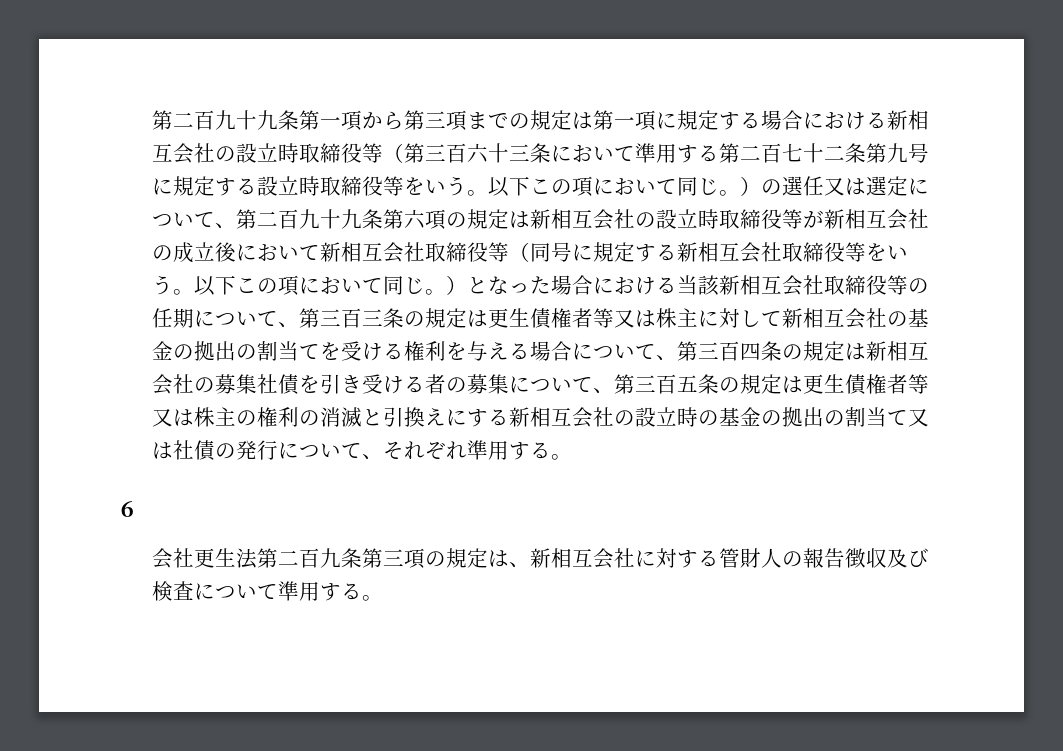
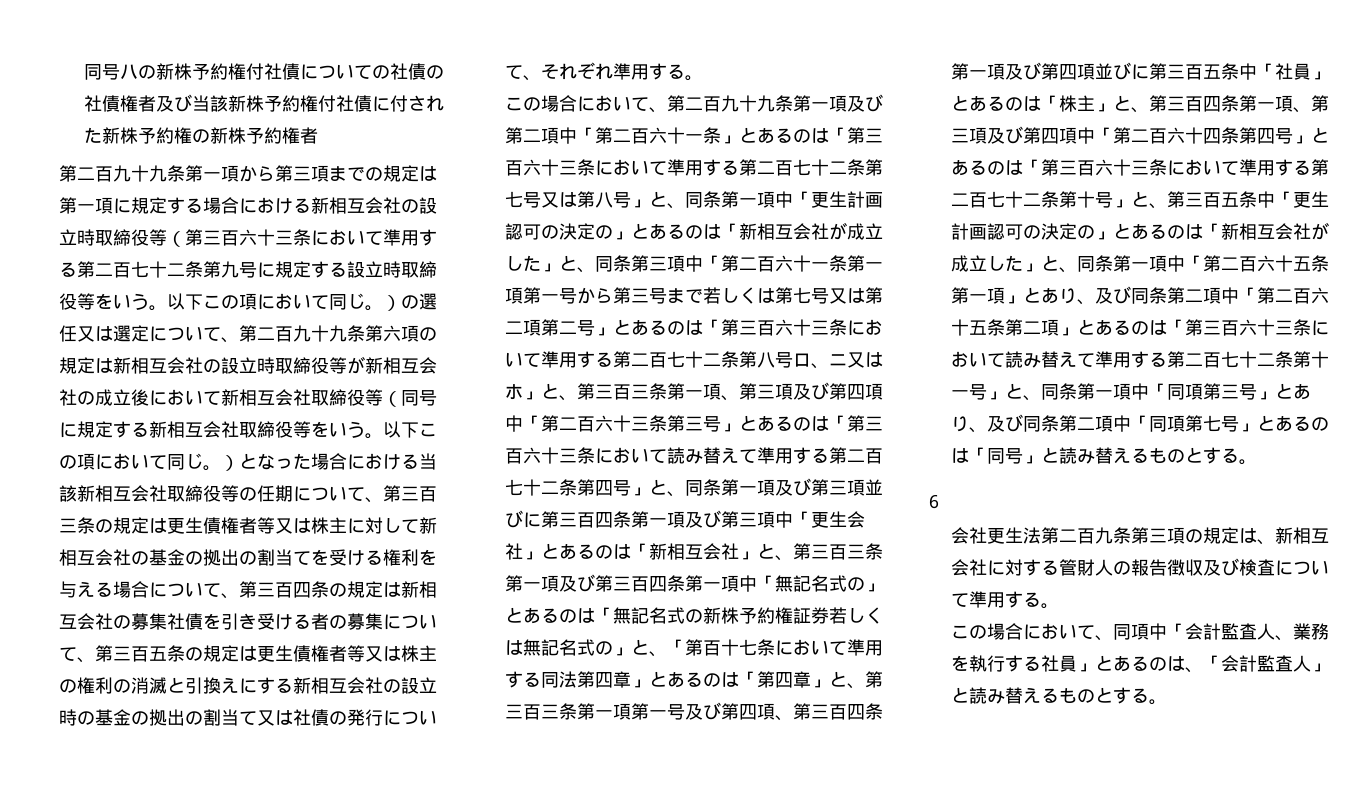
(152, 120) none -> [84,63,445,80] [84,94,445,112] [84,127,319,144] 同号ハの新株予約権付社債についての社債の社債権者及び当該新株予約権付社債に付された新株予約権の新株予約権者 //
(573, 457) none -> [504,94,883,113] [504,127,883,144] [504,159,883,176] [504,191,883,209] [504,222,883,240] [504,255,883,273] [504,287,883,304] [504,319,883,336] [504,351,883,369] [504,382,883,401] [504,415,883,432] [504,447,883,464] [504,478,883,497] [504,510,865,528] [504,543,883,561] [504,574,883,592] [504,607,883,624] [504,639,883,657] [504,671,883,689] [504,702,883,721] [950,62,1329,80] [950,95,1329,113] [950,126,1329,144] [950,159,1329,176] [950,191,1329,209] [950,222,1329,240] [950,255,1329,273] [950,286,1329,305] [950,319,1329,336] [950,351,1329,368] [950,383,1311,401] [950,414,1329,433] [950,447,1257,465] // この場合において、第二百九十九条第一項及び第二項中「第二百六十一条」とあるのは「第三百六十三条において準用する第二百七十二条第七号又は第八号」と、同条第一項中「更生計画認可の決定の」とあるのは「新相互会社が成立した」と、同条第三項中「第二百六十一条第一項第一号から第三号まで若しくは第七号又は第二項第二号」とあるのは「第三百六十三条において準用する第二百七十二条第八号ロ、ニ又はホ」と、第三百三条第一項、第三項及び第四項中「第二百六十三条第三号」とあるのは「第三百六十三条において読み替えて準用する第二百七十二条第四号」と、同条第一項及び第三項並びに第三百四条第一項及び第三項中「更生会社」とあるのは「新相互会社」と、第三百三条第一項及び第三百四条第一項中「無記名式の」とあるのは「無記名式の新株予約権証券若しくは無記名式の」と、「第百十七条において準用する同法第四章」とあるのは「第四章」と、第三百三条第一項第一号及び第四項、第三百四条第一項及び第四項並びに第三百五条中「社員」とあるのは「株主」と、第三百四条第一項、第三項及び第四項中「第二百六十四条第四号」とあるのは「第三百六十三条において準用する第二百七十二条第十号」と、第三百五条中「更生計画認可の決定の」とあるのは「新相互会社が成立した」と、同条第一項中「第二百六十五条第一項」とあり、及び同条第二項中「第二百六十五条第二項」とあるのは「第三百六十三条において読み替えて準用する第二百七十二条第十一号」と、同条第一項中「同項第三号」とあり、及び同条第二項中「同項第七号」とあるのは「同号」と読み替えるものとする。
(384, 598) none -> [950,623,1329,641] [950,655,1329,673] [950,687,1167,705] // この場合において、同項中「会計監査人、業務を執行する社員」とあるのは、「会計監査人」と読み替えるものとする。

